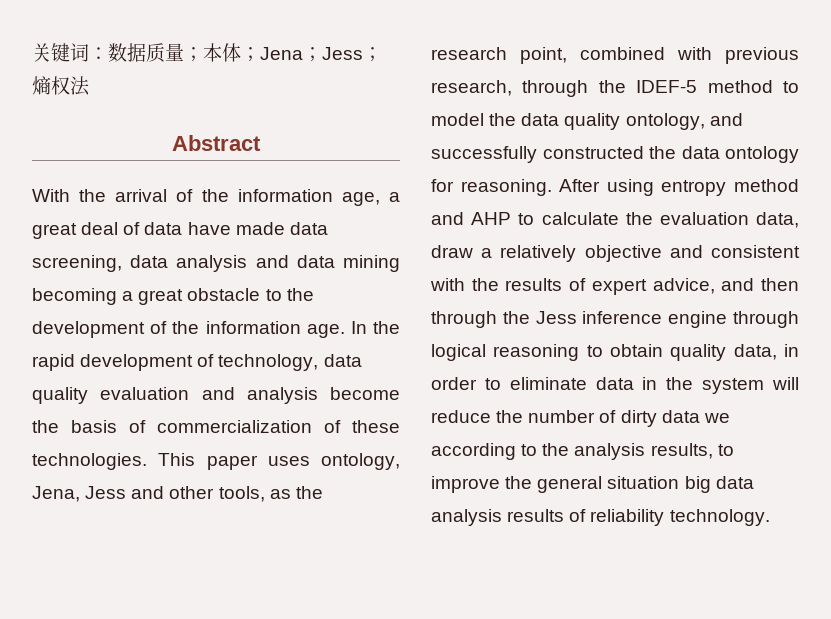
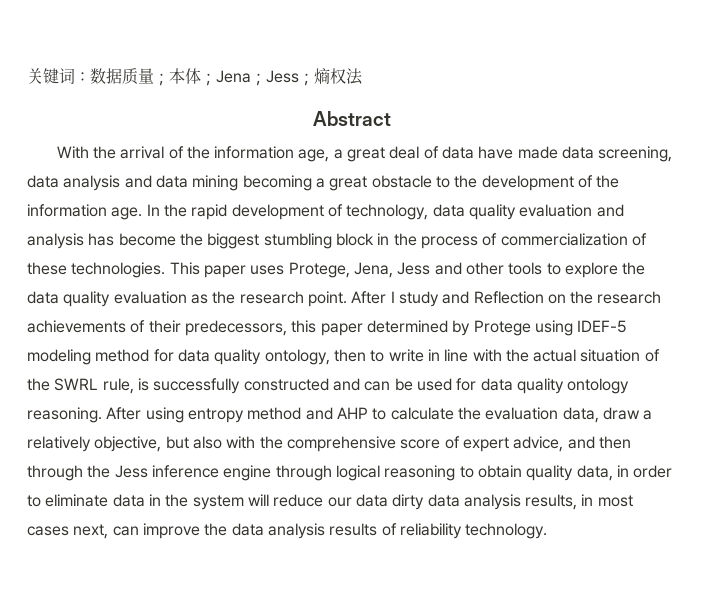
(318, 395) none -> [88,233,115,246] has
[71,420,117,433] basis -> [207,233,478,249] biggest stumbling block in the process
[321,453,400,470] ontology, -> [288,262,350,278] Protege,
[218,486,323,502] [431,47,799,64] [431,80,799,97] [431,113,743,130] [431,146,799,163] [431,179,454,192] tools, as the research point, combined with previous research, through the IDEF-5 method to model the data quality ontology, and successfully constructed the data ontology for -> [508,262,646,278] [27,291,662,307] [27,320,628,336] [27,349,660,365] [27,378,630,394] tools to explore the data quality evaluation as the research point. After I study and Reflection on the research achievements of their predecessors, this paper determined by Protege using IDEF-5 modeling method for data quality ontology, then to write in line with the actual situation of the SWRL rule, is successfully constructed and can be used for data quality ontology
[584,245,800,262] [430,278,563,291] objective and consistent with the results -> [94,436,441,452] objective, but also with the comprehensive score
[496,410,730,427] [431,443,734,460] [431,476,711,493] the number of dirty data we according to the analysis results, to improve the general situation big -> [327,494,633,510] [27,523,228,539] our data dirty data analysis results, in most cases next, can improve the

